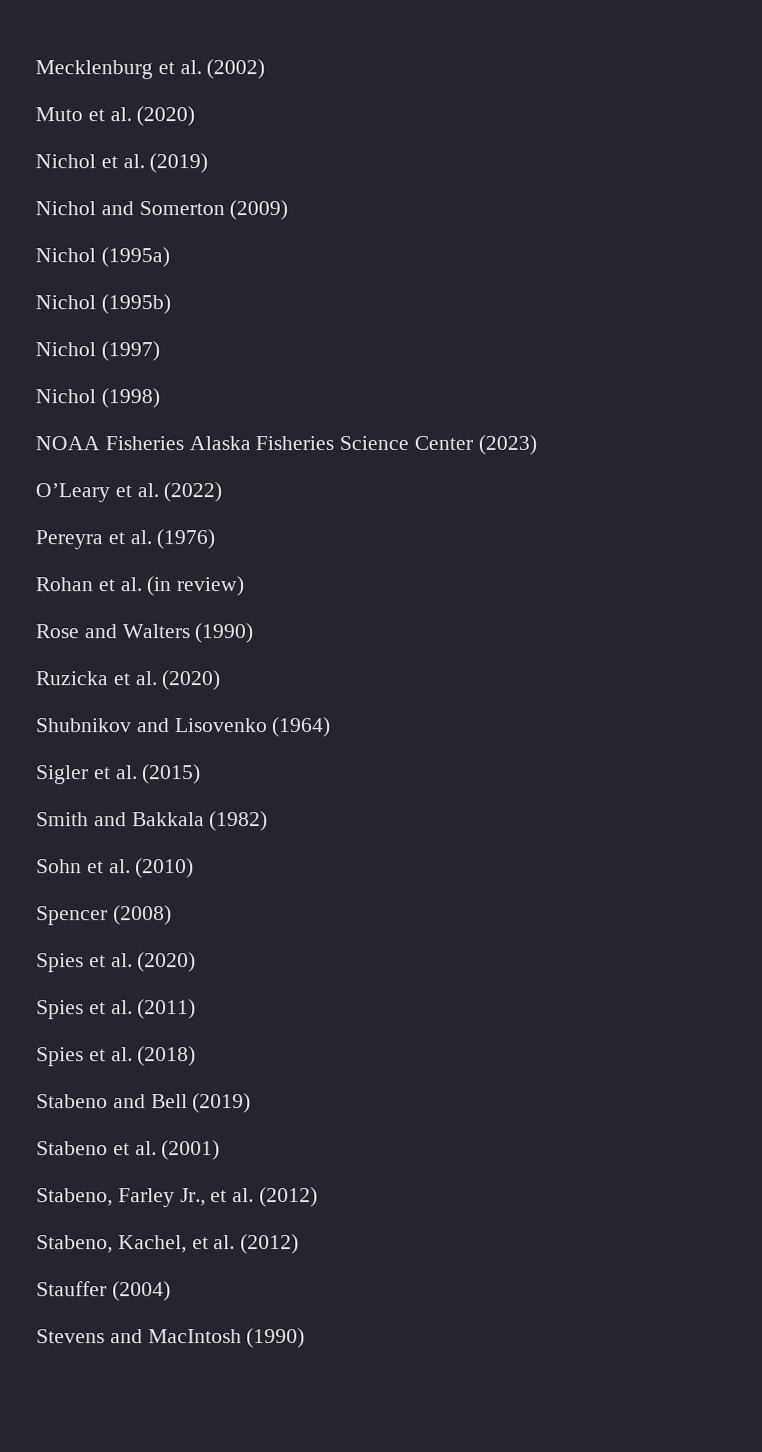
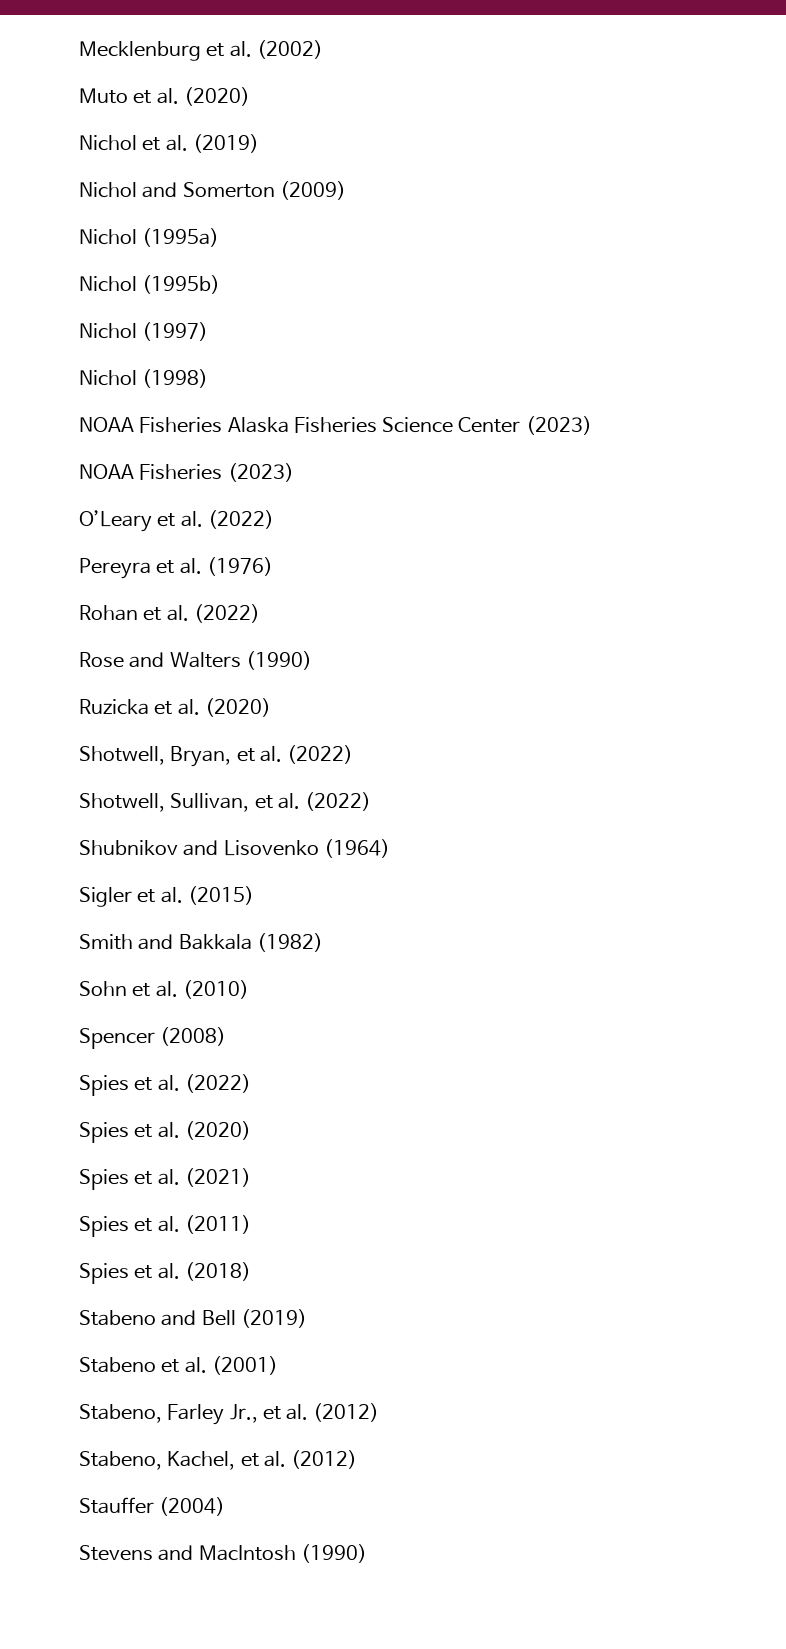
(537, 444) none -> [79,463,294,482] // NOAA Fisheries (2023)
[146,576,245,597] (in review) -> [193,604,260,623] (2022)
(221, 680) none -> [79,745,354,767] [79,792,372,812] // Shotwell, Bryan, et al. (2022) // Shotwell, Sullivan, et al. (2022)
(172, 915) none -> [79,1074,251,1096] // Spies et al. (2022)
(197, 962) none -> [79,1168,251,1190] // Spies et al. (2021)

